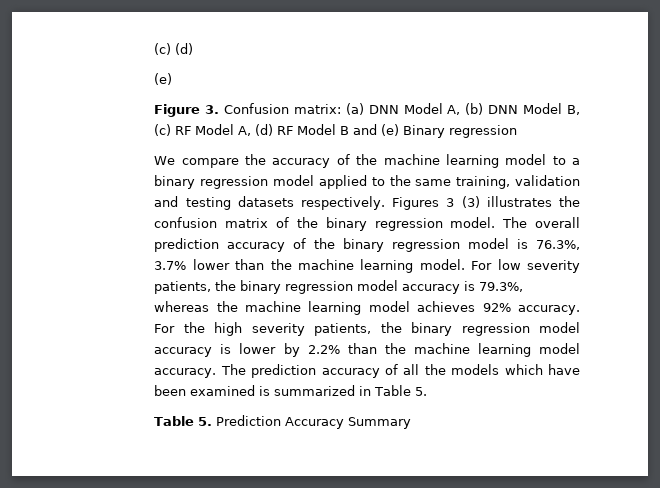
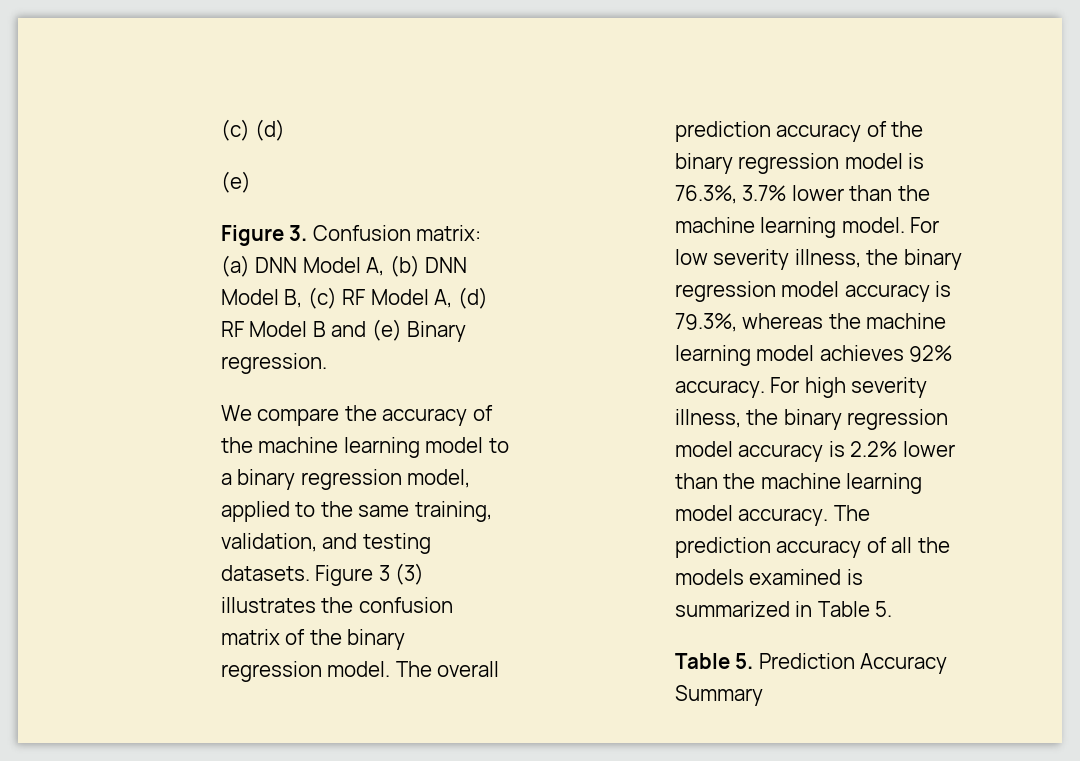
[449,125,518,138] regression -> [220,353,327,374] regression.
[272,175,314,186] model -> [407,469,471,488] model,
[515,175,581,186] validation -> [220,533,317,552] validation,
[237,196,440,210] datasets respectively. Figures -> [220,565,374,586] datasets. Figure
[154,281,212,294] patients, -> [794,249,861,268] illness,
[183,322,205,333] the -> (800, 385) none
[314,322,581,336] [154,343,340,357] patients, the binary regression model accuracy is lower by 2.2% -> [674,409,949,430] [674,441,955,462] illness, the binary regression model accuracy is 2.2% lower
[504,364,580,375] [154,385,187,396] which have been -> (744, 577) none

